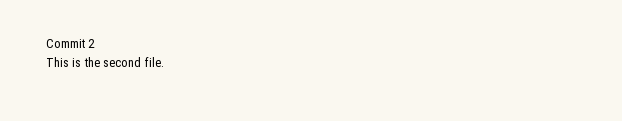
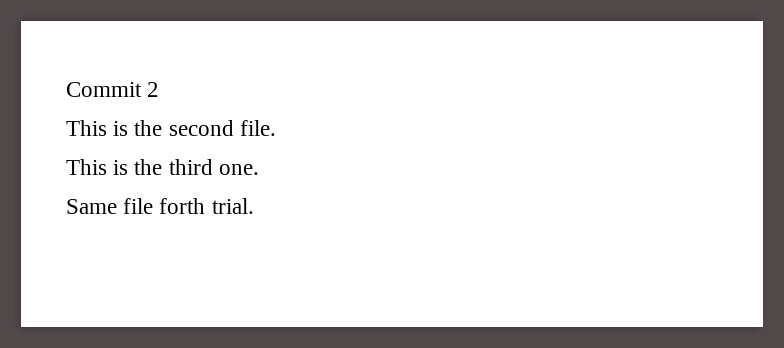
(164, 62) none -> [66,159,259,175] [66,198,254,214] // This is the third one. // Same file forth trial.

